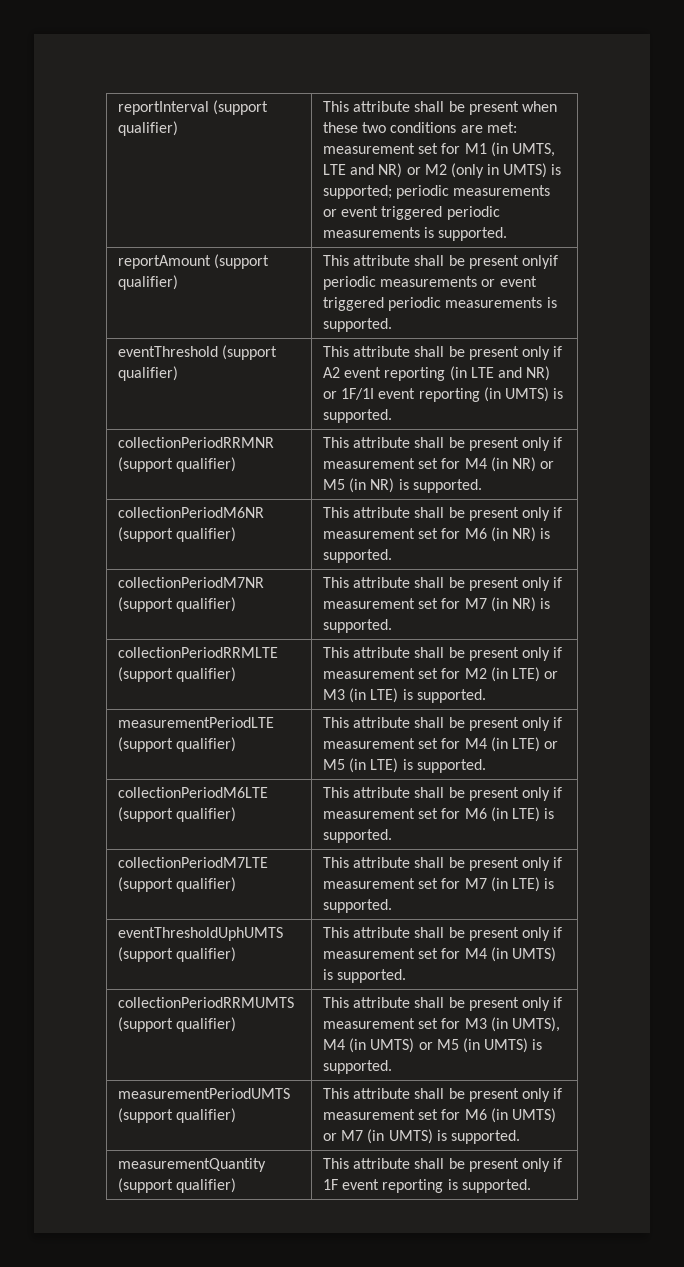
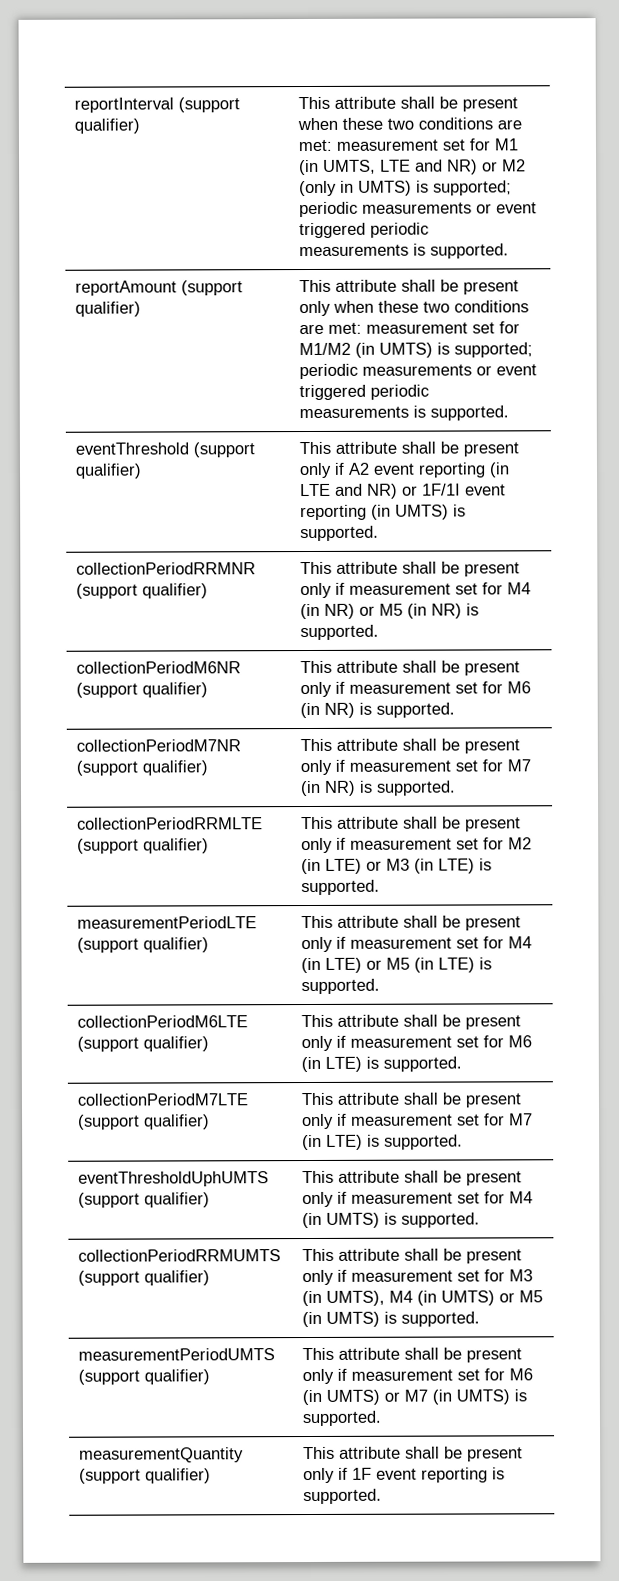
[521,255,558,269] onlyif -> [298,300,529,317] [298,321,520,335] [298,342,533,358] only when these two conditions are met: measurement set for M1/M2 (in UMTS) is supported;

